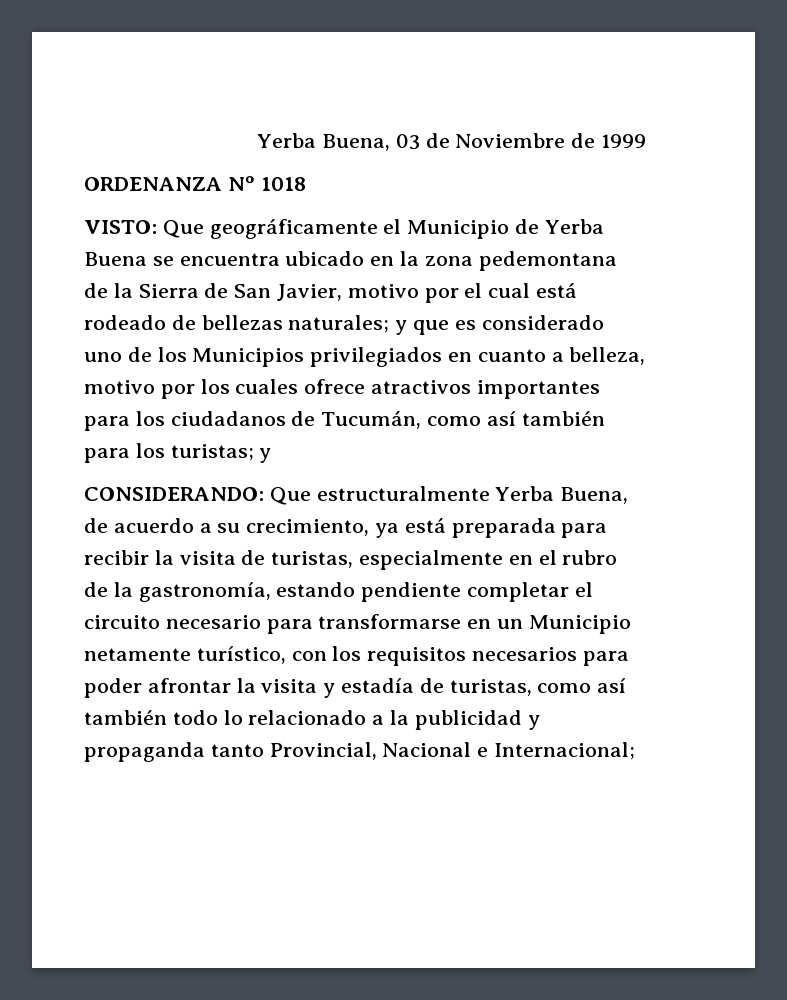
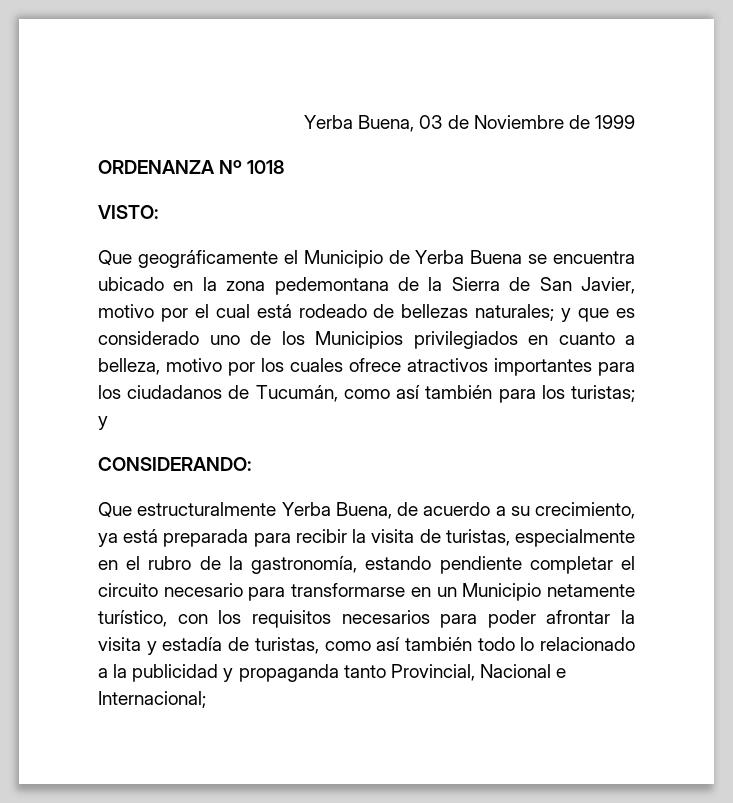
(157, 227) none -> (158, 212) //
(264, 494) none -> (251, 464) //

